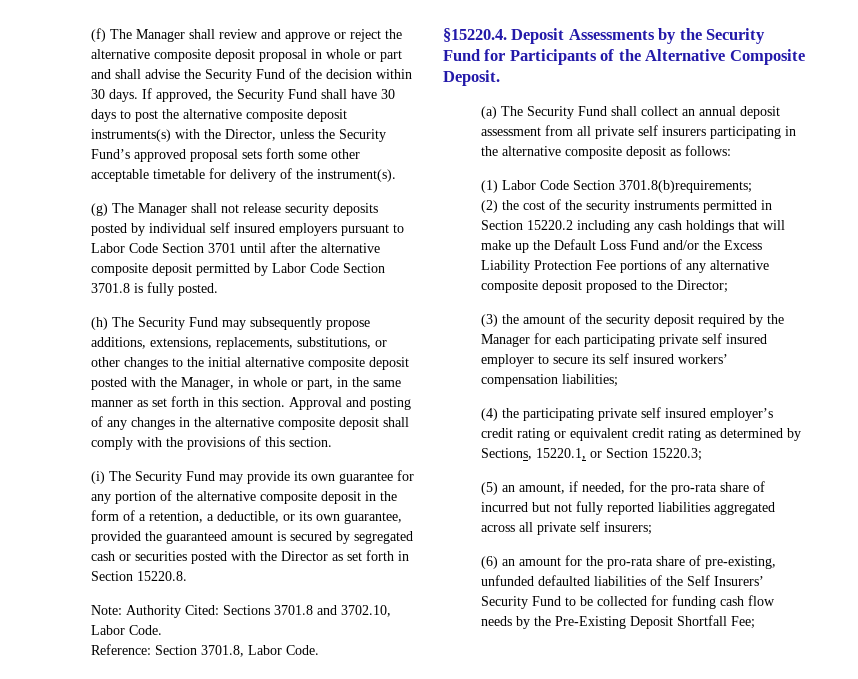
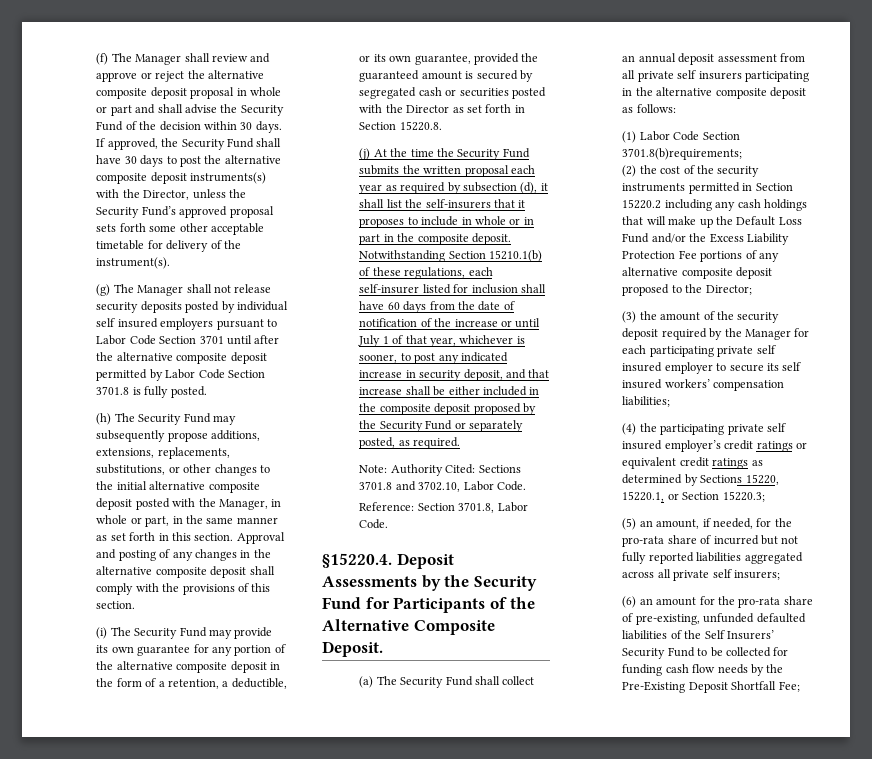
(187, 576) none -> [359,148,530,160] [359,165,535,177] [359,182,548,194] [359,199,526,209] [359,216,534,228] [359,233,511,245] [359,250,543,262] [359,267,493,279] [359,284,546,294] [359,301,515,313] [359,318,541,328] [358,335,525,347] [359,352,508,364] [359,369,550,381] [359,386,540,396] [359,403,536,415] [359,420,523,432] [359,437,461,449] // (j) At the time the Security Fund submits the written proposal each year as required by subsection (d), it shall list the self-insurers that it proposes to include in whole or in part in the composite deposit. Notwithstanding Section 15210.1(b) of these regulations, each self-insurer listed for inclusion shall have 60 days from the date of notification of the increase or until July 1 of that year, whichever is sooner, to post any indicated increase in security deposit, and that increase shall be either included in the composite deposit proposed by the Security Fund or separately posted, as required.
[516,428,550,441] rating -> [756,441,793,452] ratings
[667,428,701,441] rating -> [712,458,749,469] ratings
[480,448,532,460] Sections, -> [700,474,779,485] Sections 15220,

